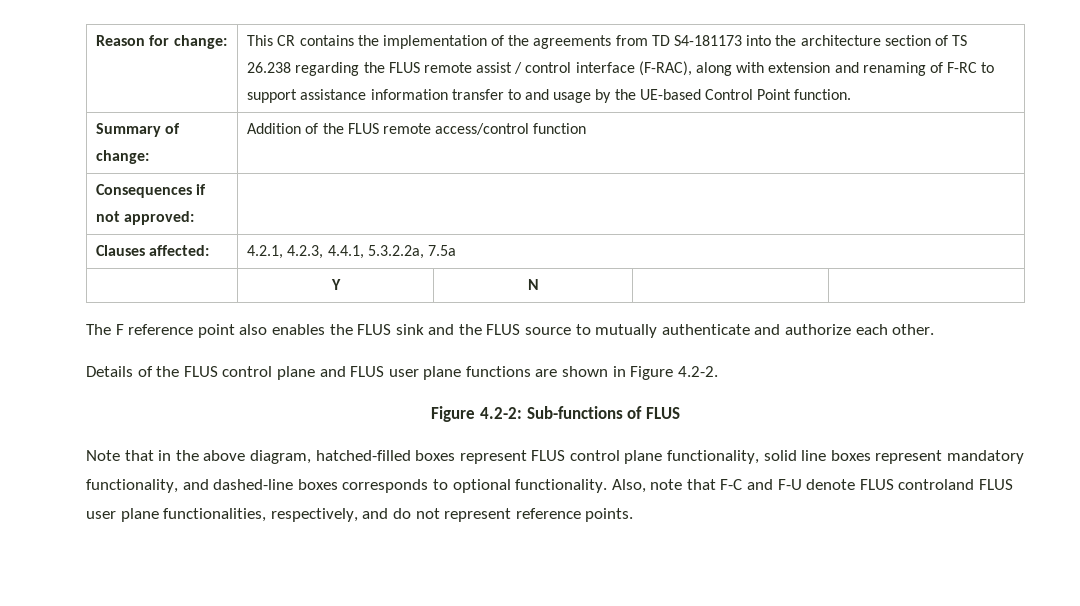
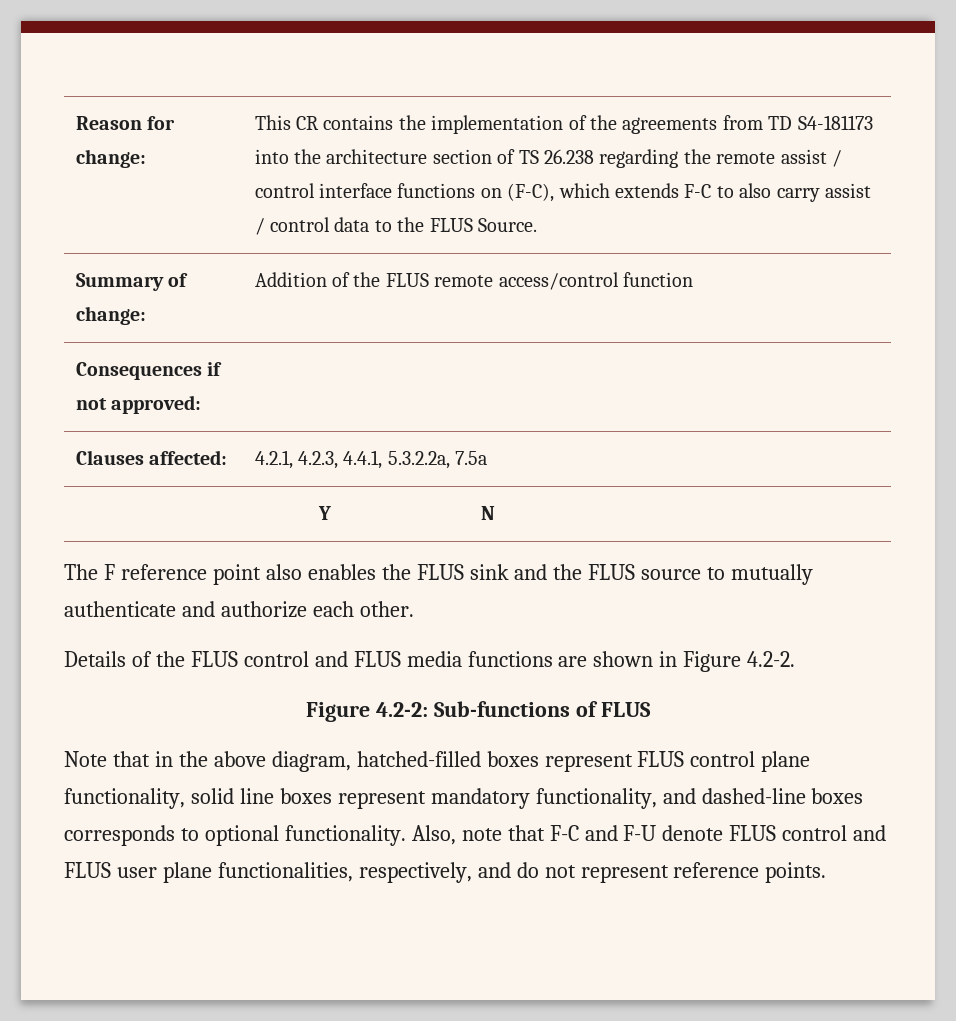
[388,62,420,73] FLUS -> (711, 156) none
[638,61,995,76] [247,89,852,103] (F-RAC), along with extension and renaming of F-RC to support assistance information transfer to and usage by the UE-based Control Point function. -> [397,183,872,202] [254,217,538,235] functions on (F-C), which extends F-C to also carry assist / control data to the FLUS Source.
[276,366,462,380] plane and FLUS user plane -> [314,651,462,667] and FLUS media
[898,479,975,490] controland -> [782,825,887,841] control and

